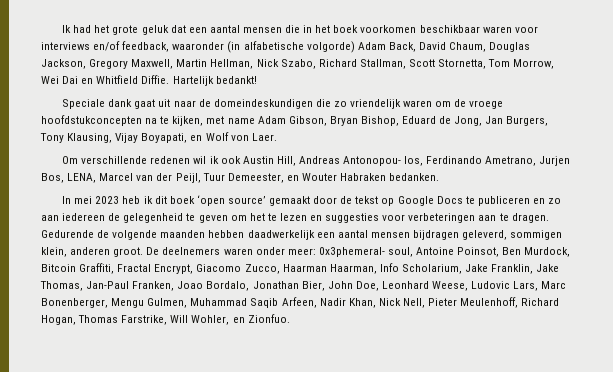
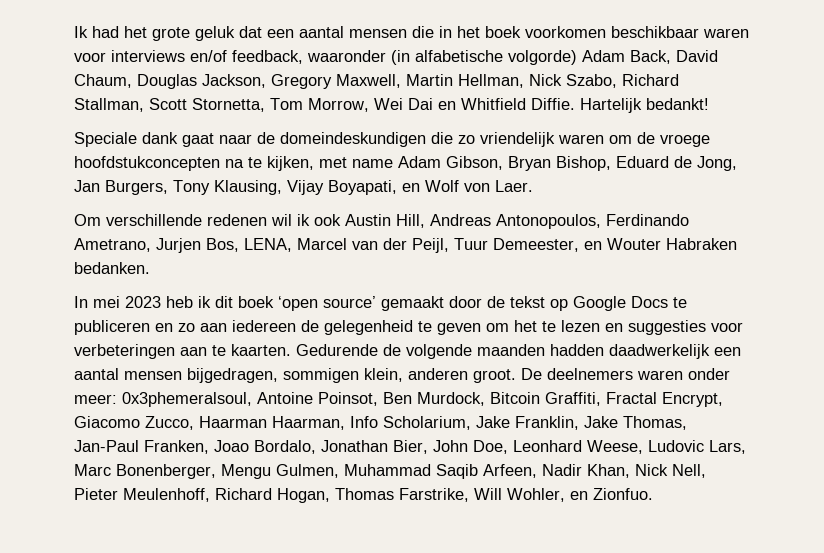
[158,99,171,107] uit -> (214, 140) none
[343,156,424,166] Antonopou- los, -> [496,214,601,229] Antonopoulos,
[511,213,549,223] dragen. -> [231,344,291,356] kaarten.
[208,230,245,238] hebben -> [550,344,604,356] hadden
[412,230,508,240] bijdragen geleverd, -> [187,368,278,383] bijgedragen,
[318,247,413,257] 0x3phemeral- soul, -> [122,392,252,407] 0x3phemeralsoul,

